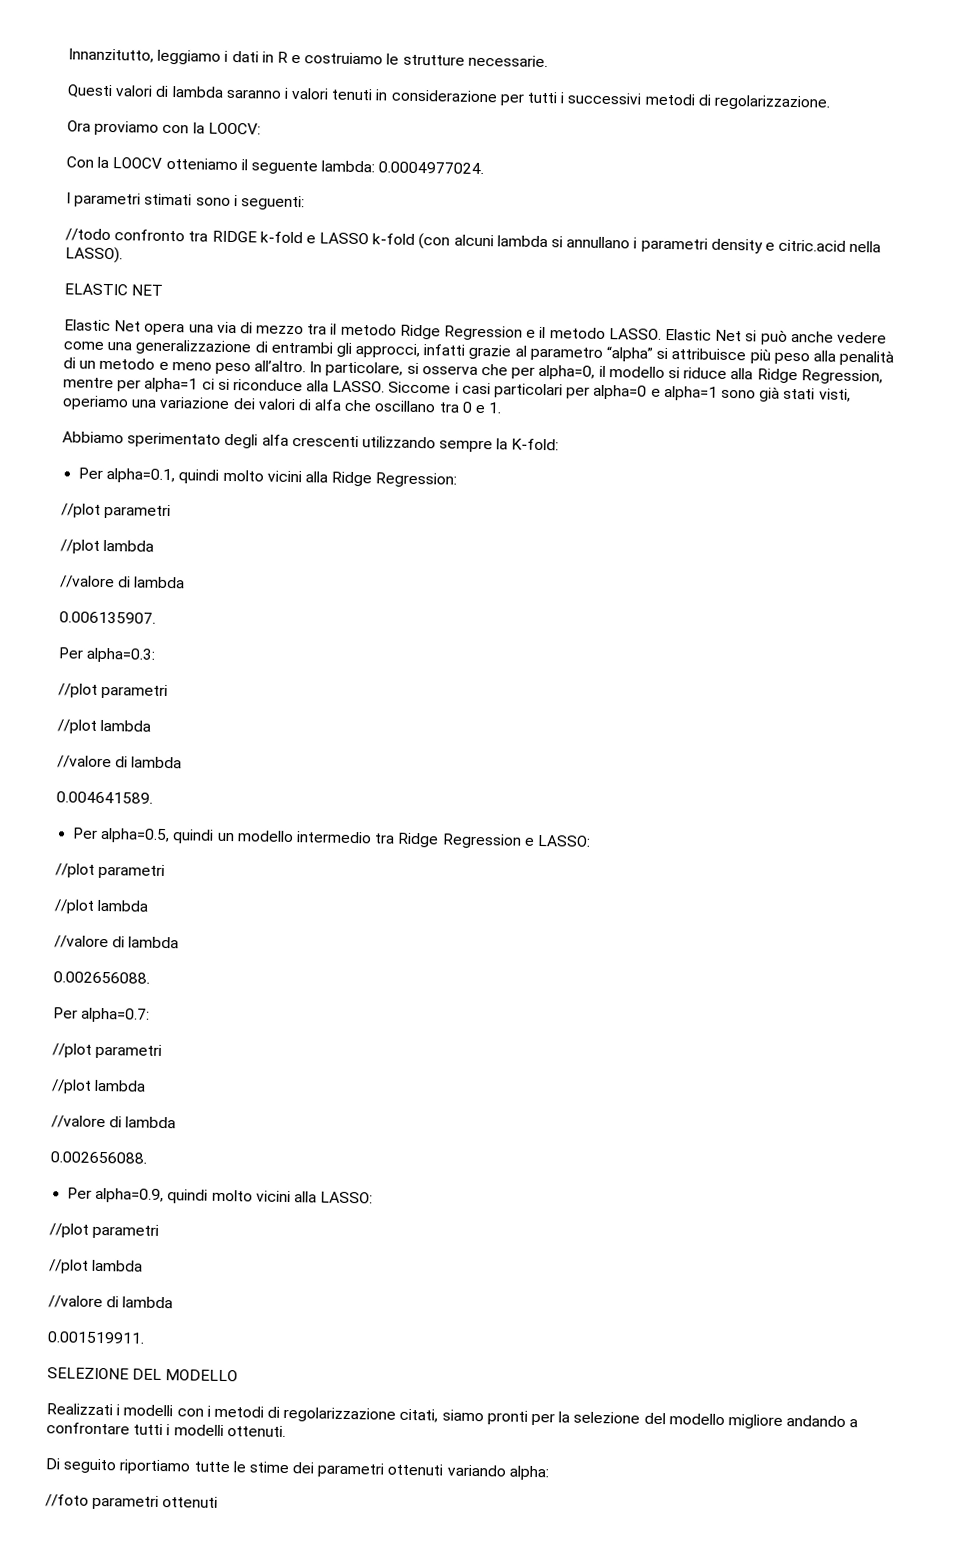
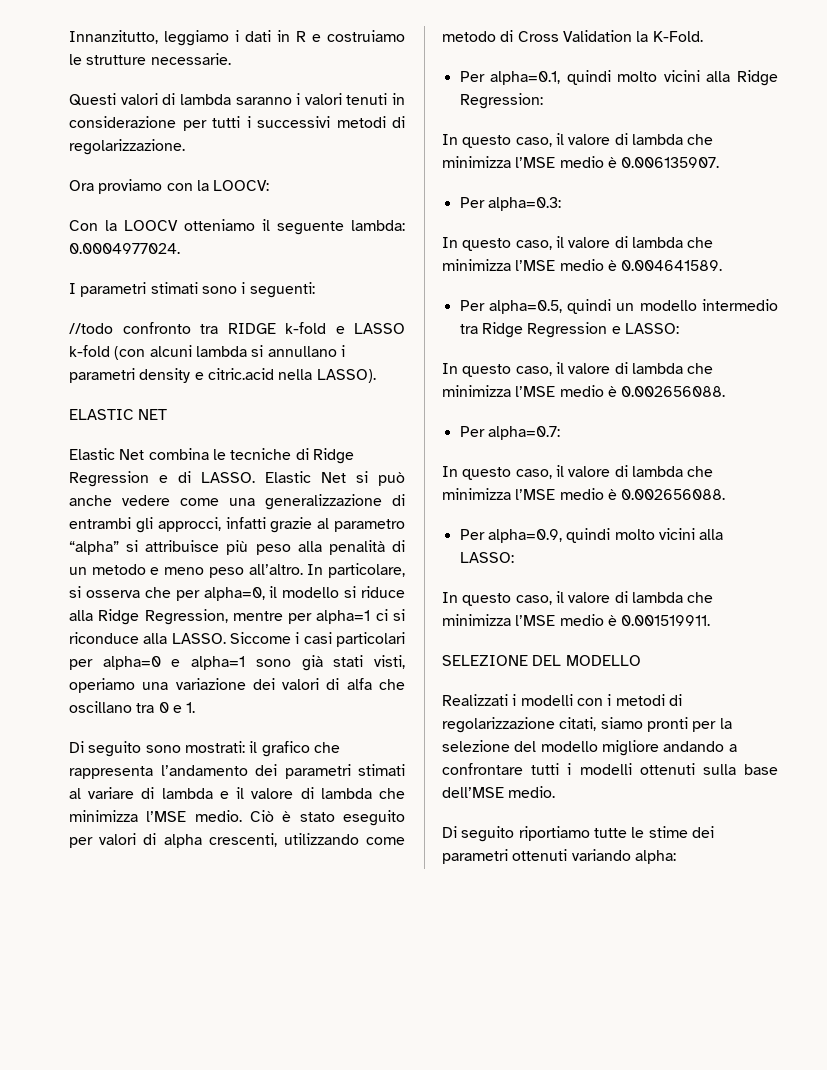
[144,321,606,341] opera una via di mezzo tra il metodo Ridge Regression e il metodo -> [148,448,354,464] [69,471,191,487] combina le tecniche di Ridge Regression e di
[62,431,560,453] Abbiamo sperimentato degli alfa crescenti utilizzando sempre la K-fold: -> [69,741,340,757] [69,764,405,779] [69,787,406,799] [69,810,405,826] [69,833,406,848] [442,30,703,42] Di seguito sono mostrati: il grafico che rappresenta l’andamento dei parametri stimati al variare di lambda e il valore di lambda che minimizza l’MSE medio. Ciò è stato eseguito per valori di alpha crescenti, utilizzando come metodo di Cross Validation la K-Fold.
[61,503,172,520] [60,539,155,554] [60,575,186,589] [59,611,156,624] [58,647,157,663] [58,683,169,700] [57,719,152,734] [57,755,183,769] //plot parametri // //plot lambda // //valore di lambda // 0.006135907. // Per alpha=0.3: // //plot parametri // //plot lambda // //valore di lambda // -> [442,133,714,148] [442,156,720,168] [459,197,561,211] [442,236,714,251] [442,259,617,271] In questo caso, il valore di lambda che minimizza l’MSE medio è 0.006135907. // Per alpha=0.3: // In questo caso, il valore di lambda che minimizza l’MSE medio è
[55,863,166,880] [54,899,149,914] [54,935,180,949] [53,971,150,984] [53,1007,151,1023] [52,1043,163,1059] [51,1079,147,1094] [51,1115,177,1129] //plot parametri // //plot lambda // //valore di lambda // 0.002656088. // Per alpha=0.7: // //plot parametri // //plot lambda // //valore di lambda // -> [442,362,714,377] [442,385,726,397] [459,426,560,440] [442,465,714,480] [442,488,617,500] In questo caso, il valore di lambda che minimizza l’MSE medio è 0.002656088. // Per alpha=0.7: // In questo caso, il valore di lambda che minimizza l’MSE medio è
[49,1223,160,1239] [48,1259,144,1274] [48,1295,174,1309] //plot parametri // //plot lambda // //valore di lambda // -> [442,591,714,606] [442,614,617,626] In questo caso, il valore di lambda che minimizza l’MSE medio è
[226,1425,286,1438] ottenuti. -> [639,763,778,775] [442,786,556,798] ottenuti sulla base dell’MSE medio.
[45,1494,219,1510] // //foto parametri ottenuti -> (676, 857) none

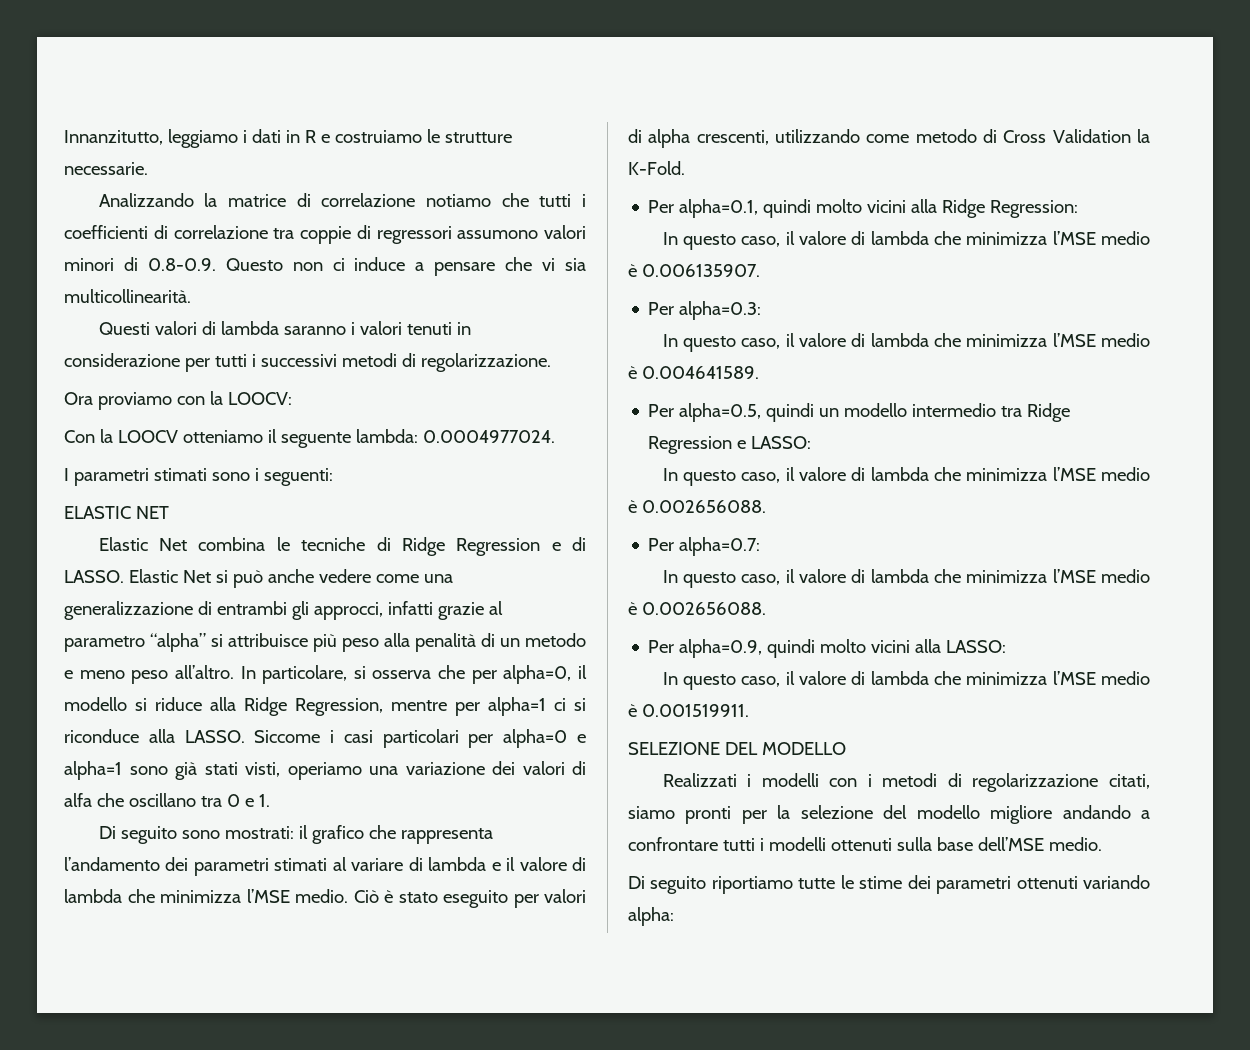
(231, 59) none -> [98,193,586,207] [64,225,586,244] [64,257,587,276] [64,289,191,303] // Analizzando la matrice di correlazione notiamo che tutti i coefficienti di correlazione tra coppie di regressori assumono valori minori di 0.8-0.9. Questo non ci induce a pensare che vi sia multicollinearità.
[69,322,405,334] [69,345,345,360] [69,368,376,383] // //todo confronto tra RIDGE k-fold e LASSO k-fold (con alcuni lambda si annullano i parametri density e citric.acid nella LASSO). -> (333, 477) none

